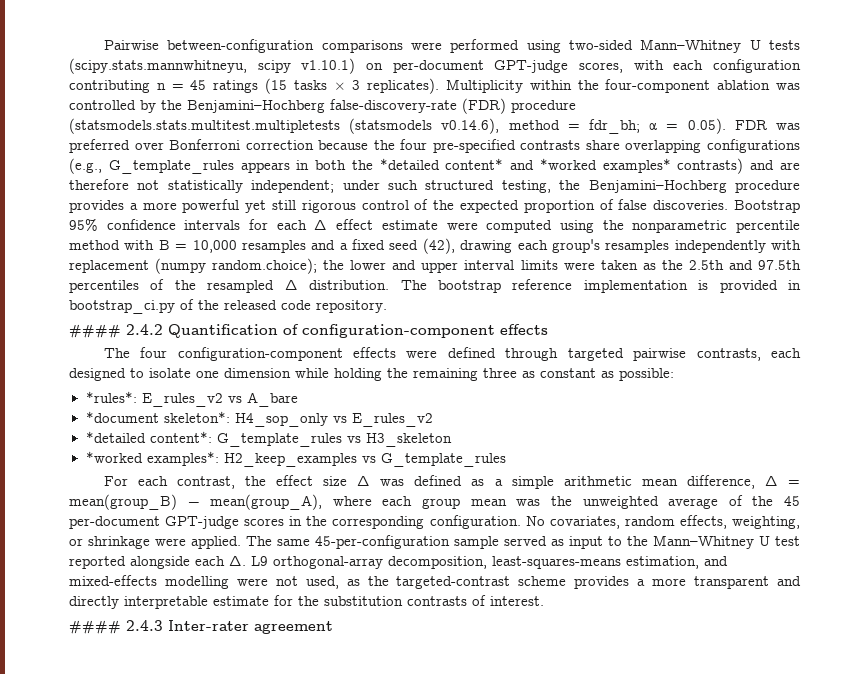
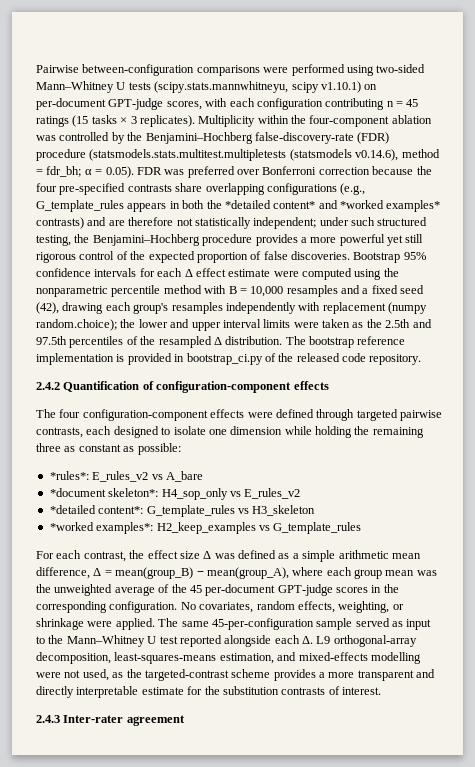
[69,324,121,338] #### -> (422, 359) none
[69,620,121,634] #### -> (381, 691) none

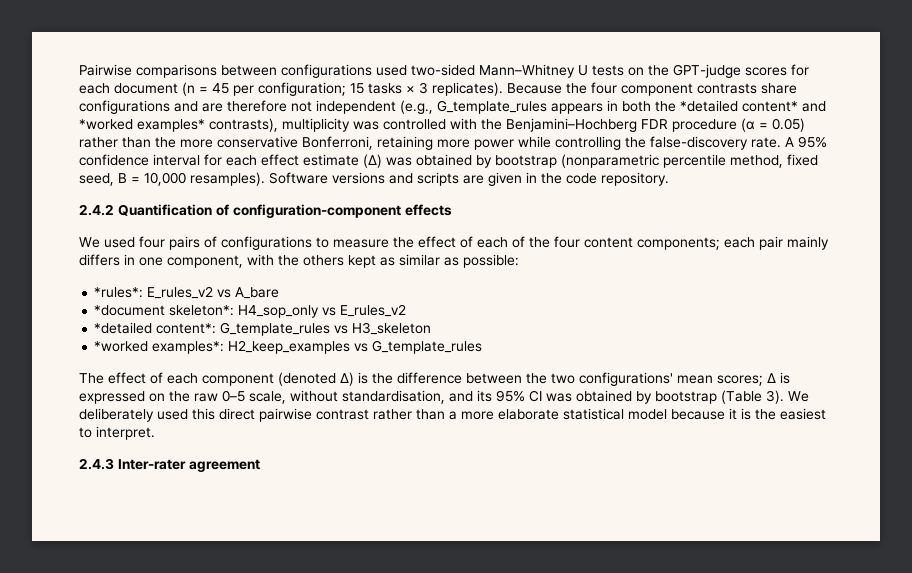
[82,64,426,76] [36,81,378,93] [36,98,419,110] [36,115,432,127] [36,132,390,144] [36,149,440,161] [36,166,432,178] [36,183,126,195] between-configuration comparisons were performed using two-sided Mann–Whitney U tests (scipy.stats.mannwhitneyu, scipy v1.10.1) on per-document GPT-judge scores, with each configuration contributing n = 45 ratings (15 tasks × 3 replicates). Multiplicity within the four-component ablation was controlled by the Benjamini–Hochberg false-discovery-rate (FDR) procedure (statsmodels.stats.multitest.multipletests (statsmodels v0.14.6), method = fdr_bh; α = 0.05). FDR was preferred over Bonferroni correction because the four pre-specified -> [136,64,809,78] [79,82,693,96] comparisons between configurations used two-sided Mann–Whitney U tests on the GPT-judge scores for each document (n = 45 per configuration; 15 tasks × 3 replicates). Because the four component
[205,183,337,195] overlapping configurations -> [79,100,396,114] configurations and are therefore not independent
[36,217,428,229] [36,234,424,246] [36,251,401,263] contrasts) and are therefore not statistically independent; under such structured testing, the Benjamini–Hochberg procedure provides a more powerful yet still rigorous control of the expected proportion of false discoveries. Bootstrap -> [209,118,805,132] [79,136,794,150] contrasts), multiplicity was controlled with the Benjamini–Hochberg FDR procedure (α = 0.05) rather than the more conservative Bonferroni, retaining more power while controlling the false-discovery rate. A
[94,268,193,277] intervals for each Δ -> [153,154,257,166] interval for each
[273,268,399,280] [36,285,425,297] [36,302,427,314] [36,319,432,331] [36,336,406,348] [36,353,340,365] were computed using the nonparametric percentile method with B = 10,000 resamples and a fixed seed (42), drawing each group's resamples independently with replacement (numpy random.choice); the lower and upper interval limits were taken as the 2.5th and 97.5th percentiles of the resampled Δ distribution. The bootstrap reference implementation is provided in bootstrap_ci.py of the released -> [363,154,818,168] [79,172,562,186] (Δ) was obtained by bootstrap (nonparametric percentile method, fixed seed, B = 10,000 resamples). Software versions and scripts are given in the
[36,409,442,421] [36,426,424,438] [36,443,121,452] The four configuration-component effects were defined through targeted pairwise contrasts, each designed to isolate one dimension while holding the remaining three as constant -> [79,236,829,250] [79,254,440,268] We used four pairs of configurations to measure the effect of each of the four content components; each pair mainly differs in one component, with the others kept as similar
[36,550,421,562] [36,567,437,579] [36,584,399,596] [36,601,404,613] [36,618,432,630] [36,635,417,647] [36,652,421,664] [36,669,436,681] [36,686,381,698] For each contrast, the effect size Δ was defined as a simple arithmetic mean difference, Δ = mean(group_B) − mean(group_A), where each group mean was the unweighted average of the 45 per-document GPT-judge scores in the corresponding configuration. No covariates, random effects, weighting, or shrinkage were applied. The same 45-per-configuration sample served as input to the Mann–Whitney U test reported alongside each Δ. L9 orthogonal-array decomposition, least-squares-means estimation, and mixed-effects modelling were not used, as the targeted-contrast scheme provides a more transparent and directly interpretable estimate for the substitution contrasts of interest. -> [79,372,790,386] [79,390,809,404] [79,408,826,422] [79,426,155,440] The effect of each component (denoted Δ) is the difference between the two configurations' mean scores; Δ is expressed on the raw 0–5 scale, without standardisation, and its 95% CI was obtained by bootstrap (Table 3). We deliberately used this direct pairwise contrast rather than a more elaborate statistical model because it is the easiest to interpret.

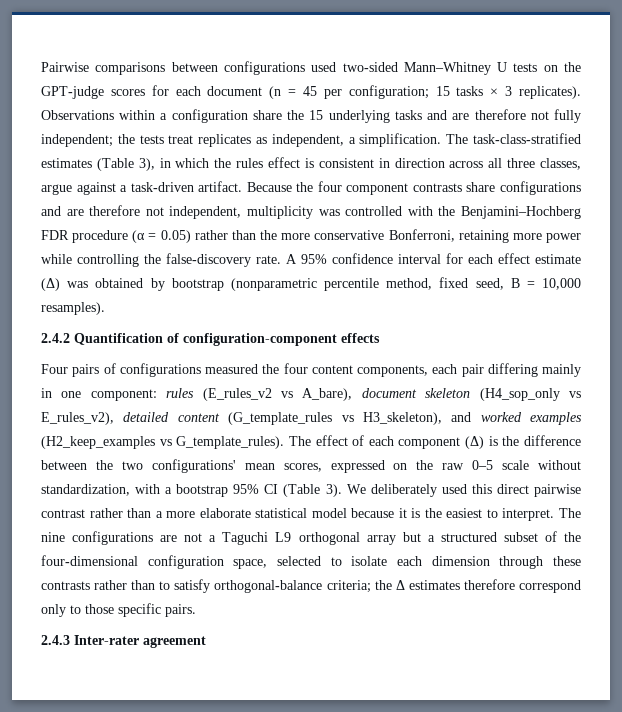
(503, 89) none -> [41,109,581,123] [41,133,581,147] [41,157,582,171] [41,181,243,195] Observations within a configuration share the 15 underlying tasks and are therefore not fully independent; the tests treat replicates as independent, a simplification. The task-class-stratified estimates (Table 3), in which the rules effect is consistent in direction across all three classes, argue against a task-driven artifact.
[316,100,826,114] [79,118,278,132] independent (e.g., G_template_rules appears in both the *detailed content* and *worked examples* contrasts), -> [169,206,242,219] independent,
[269,172,669,186] Software versions and scripts are given in the code repository. -> (105, 308) none
[79,236,525,250] We used four pairs of configurations to measure the effect of each of -> [41,363,258,377] Four pairs of configurations measured
[637,237,720,250] components; -> [357,365,428,377] components,
[787,236,829,250] [79,254,519,268] [94,286,280,299] [94,304,407,318] [94,322,432,336] [94,340,483,354] mainly differs in one component, with the others kept as similar as possible: // *rules*: E_rules_v2 vs A_bare // *document skeleton*: H4_sop_only vs E_rules_v2 // *detailed content*: G_template_rules vs H3_skeleton // *worked examples*: H2_keep_examples vs G_template_rules // -> [487,363,581,377] [41,388,581,401] [41,412,582,425] [41,436,285,449] differing mainly in one component: rules (E_rules_v2 vs A_bare), document skeleton (H4_sop_only vs E_rules_v2), detailed content (G_template_rules vs H3_skeleton), and worked examples (H2_keep_examples vs G_template_rules).
[278,372,354,386] (denoted Δ) -> [465,436,485,449] (Δ)
[717,372,790,386] scores; Δ is -> [283,463,322,472] scores,
[249,390,717,404] scale, without standardisation, and its 95% CI was obtained by bootstrap -> [502,460,582,470] [41,484,279,497] scale without standardization, with a bootstrap 95% CI
(155, 433) none -> [559,508,582,518] [41,531,581,545] [41,555,582,569] [41,579,581,593] [41,603,196,617] The nine configurations are not a Taguchi L9 orthogonal array but a structured subset of the four-dimensional configuration space, selected to isolate each dimension through these contrasts rather than to satisfy orthogonal-balance criteria; the Δ estimates therefore correspond only to those specific pairs.

